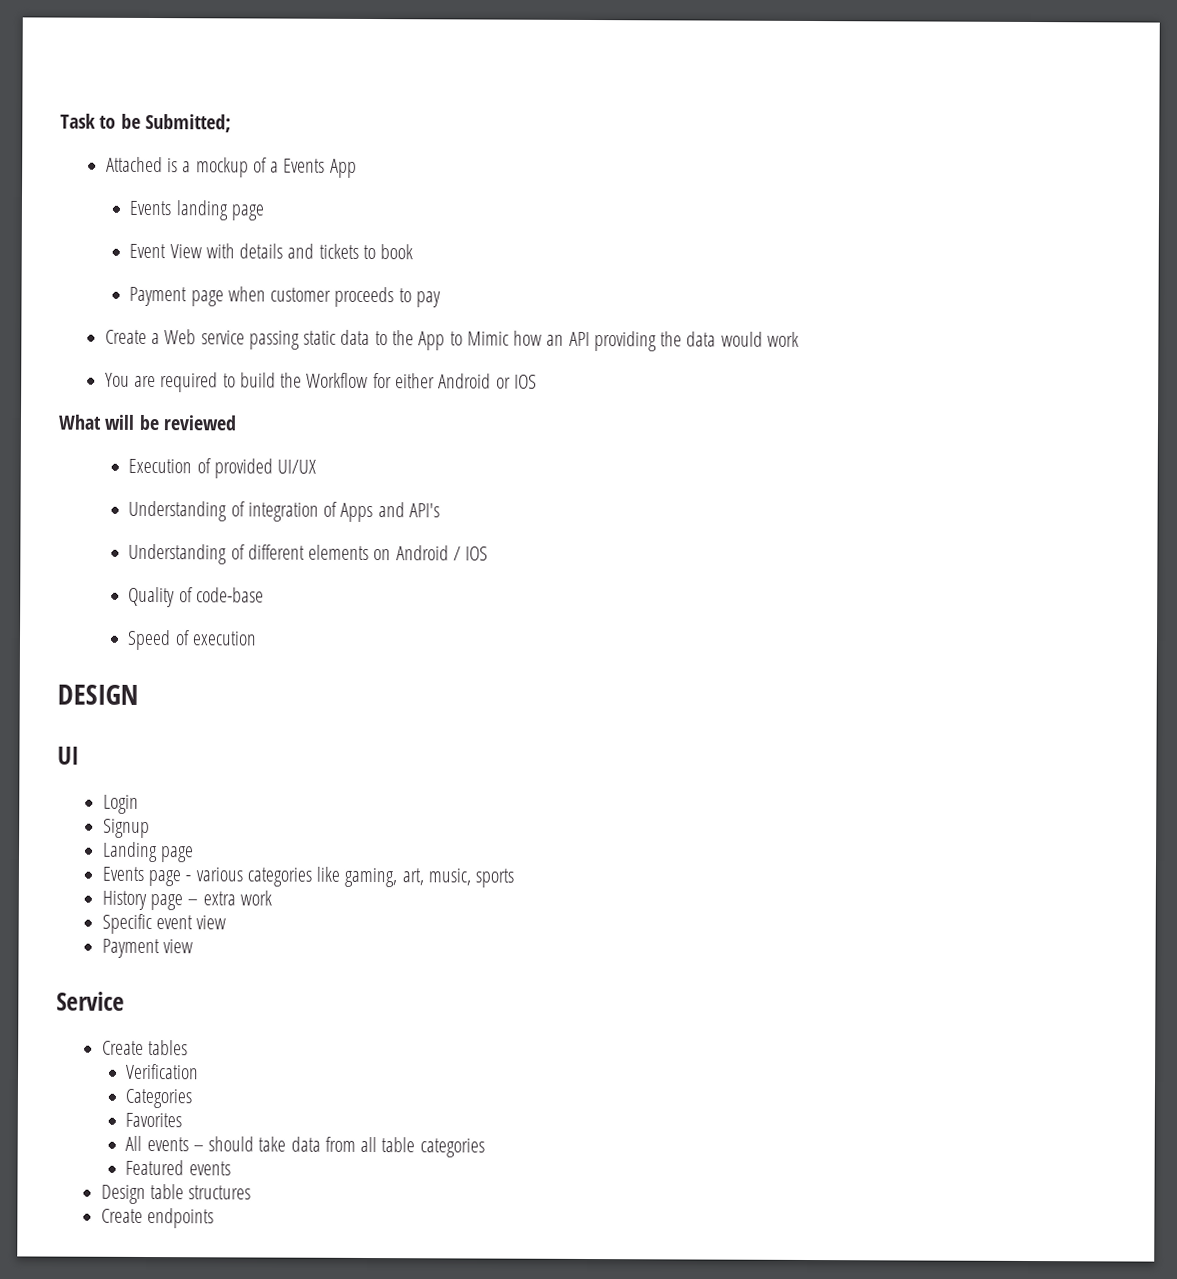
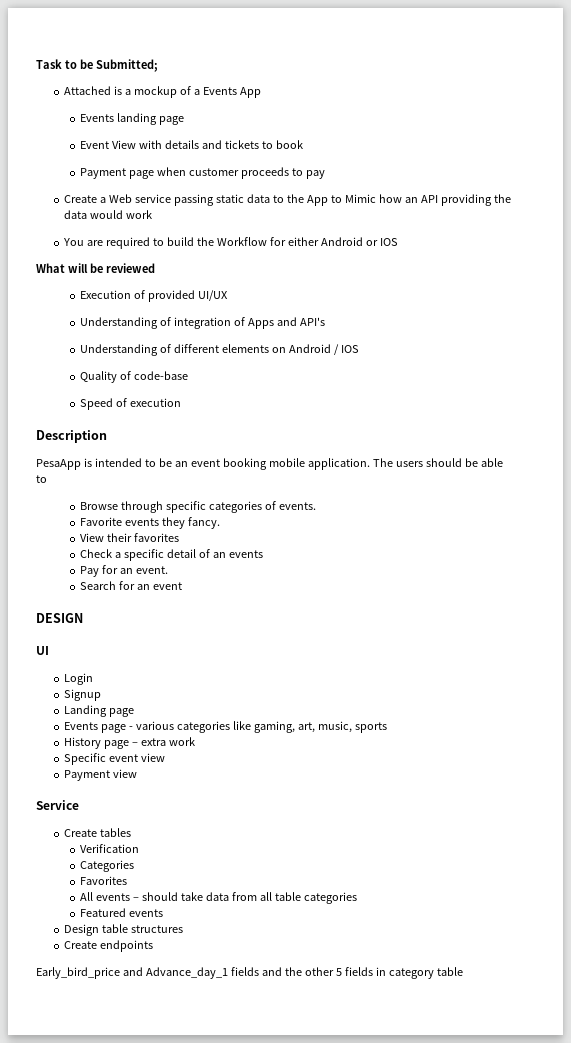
(257, 638) none -> [36,430,107,443] [36,458,503,470] [36,475,47,483] [79,501,316,513] [79,517,220,529] [79,533,179,542] [79,549,263,561] [79,565,168,577] [79,581,182,590] // Description // PesaApp is intended to be an event booking mobile application. The users should be able to // Browse through specific categories of events. // Favorite events they fancy. // View their favorites // Check a specific detail of an events // Pay for an event. // Search for an event
(215, 1218) none -> [36,967,463,979] // Early_bird_price and Advance_day_1 fields and the other 5 fields in category table

